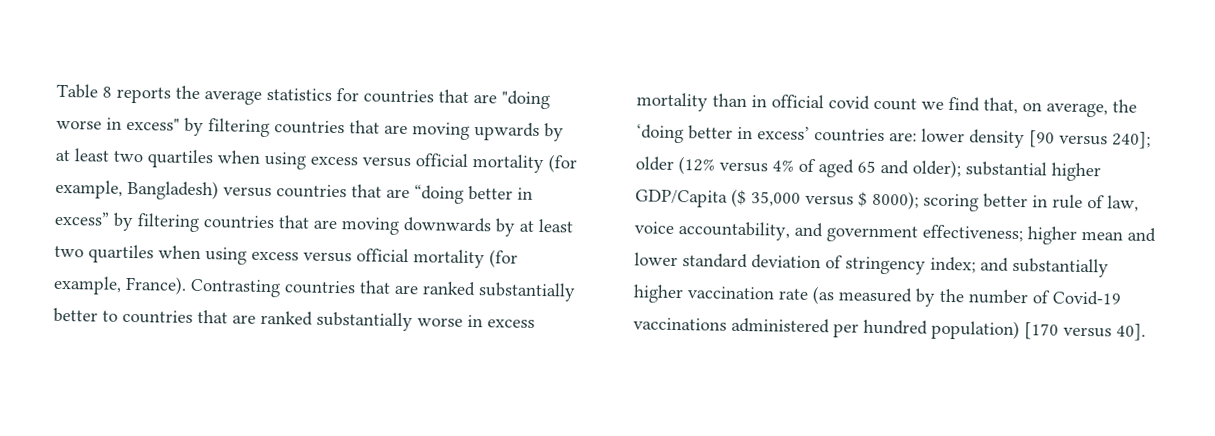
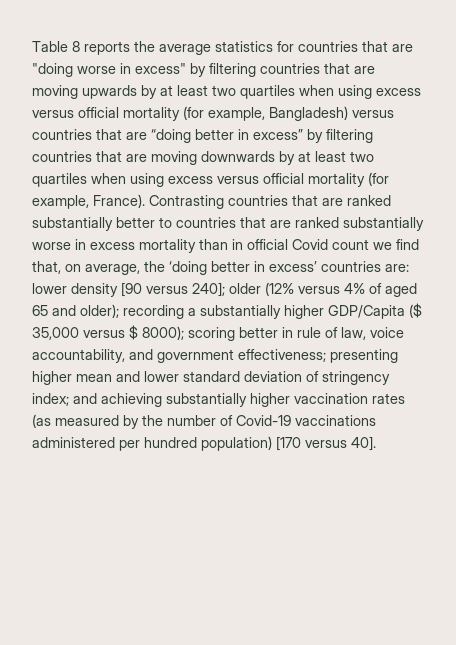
[828,95,870,110] covid -> [292,239,328,250] Covid
[965,161,1047,177] substantial -> [123,305,281,319] recording a substantially
(1023, 233) none -> [330,349,398,363] presenting
(1009, 264) none -> [101,393,162,407] achieving
[778,288,808,300] rate -> [372,393,405,404] rates

